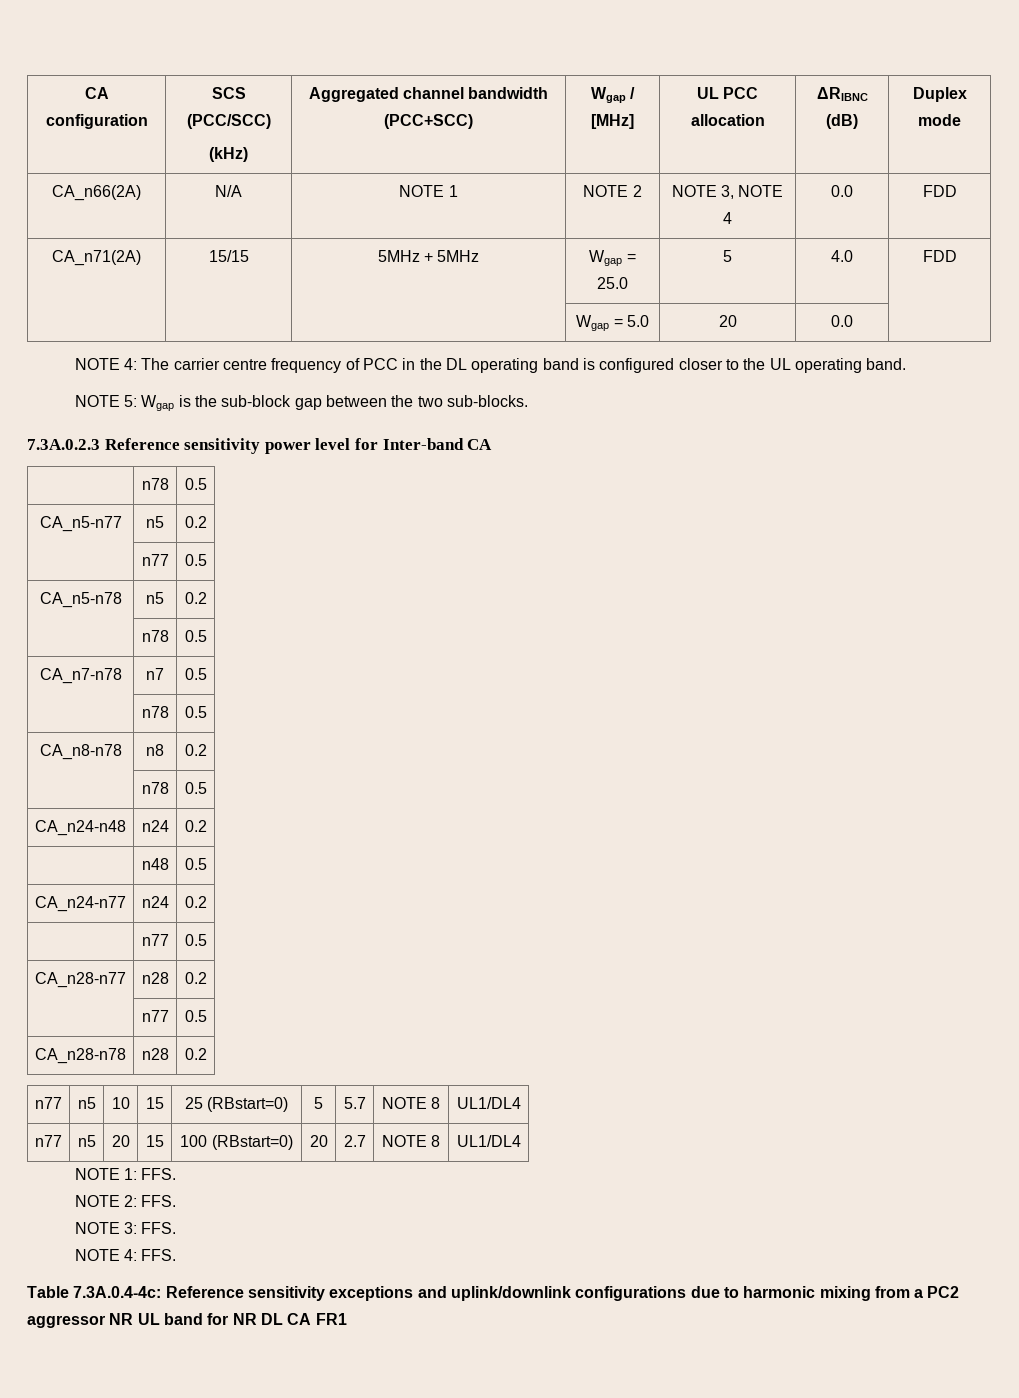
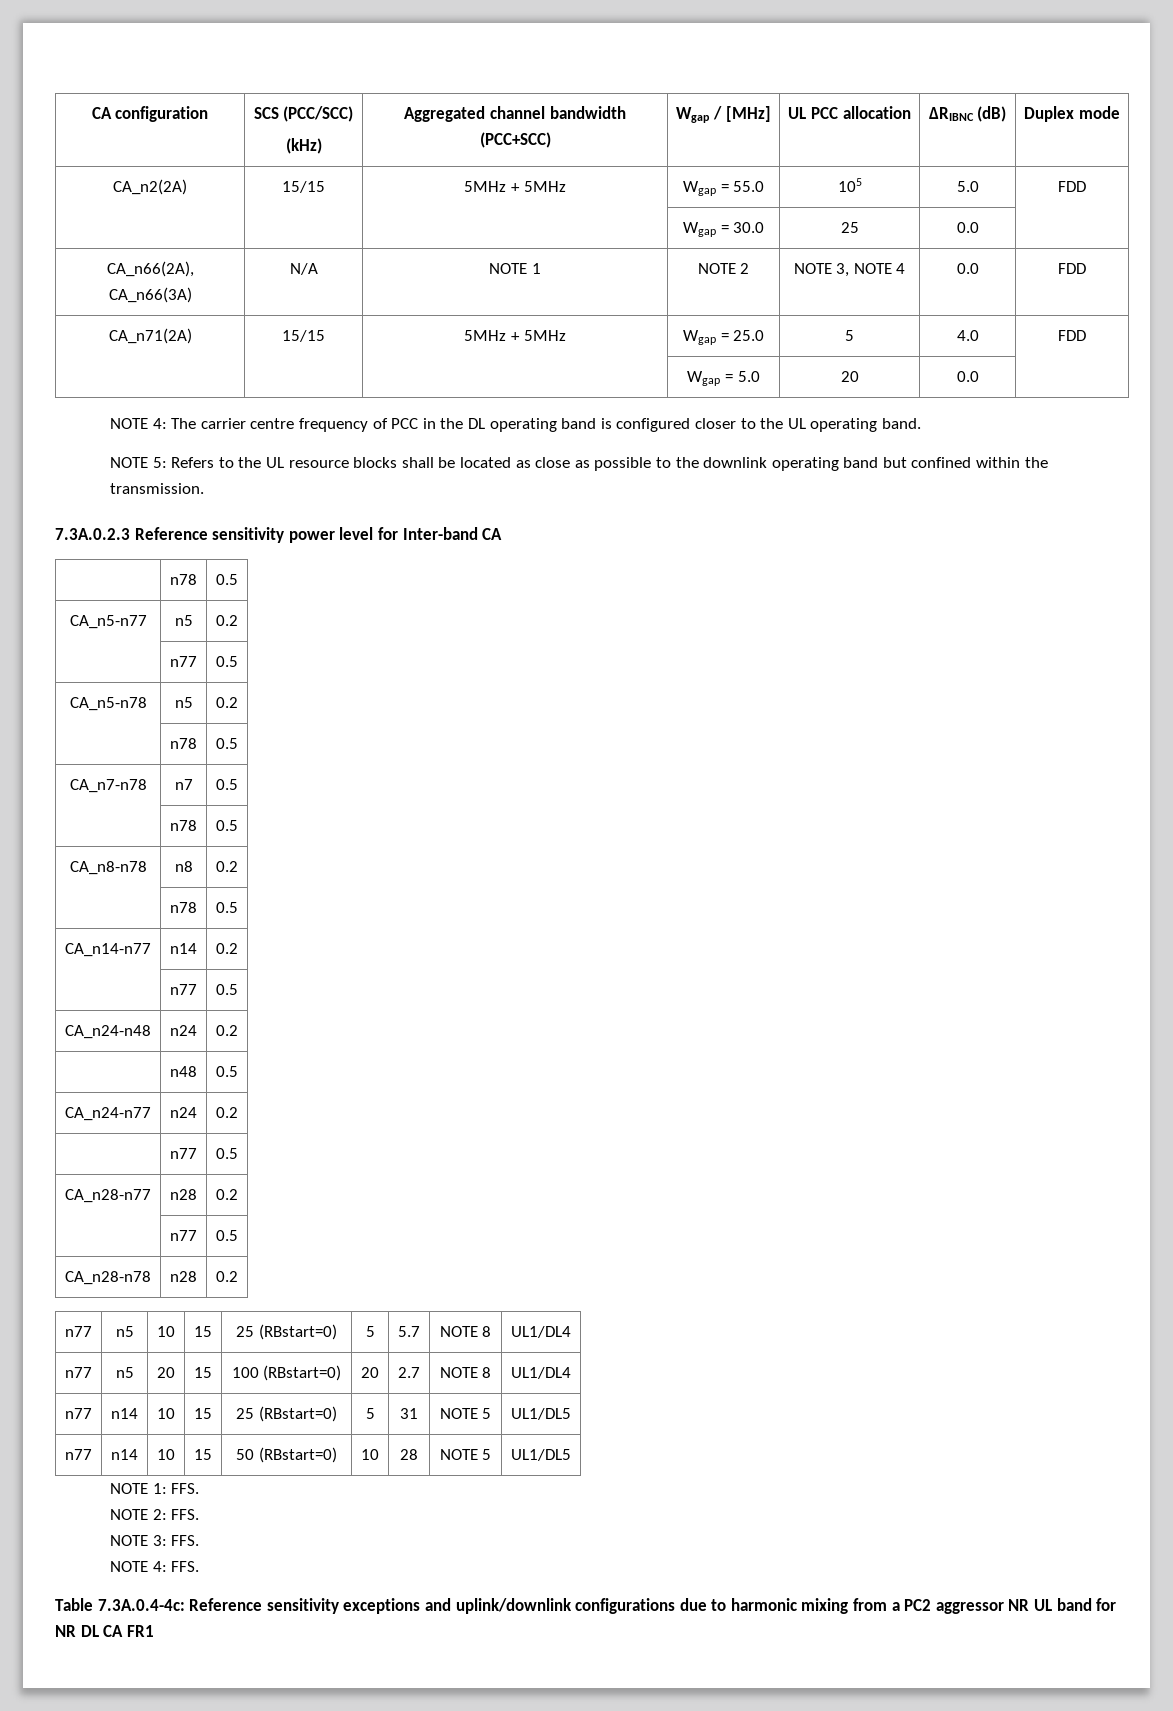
[52,185,141,201] CA_n66(2A) -> [113,179,187,195] [282,181,325,193] [464,181,566,192] [682,181,765,196] [837,178,862,192] [956,181,979,192] [1058,181,1086,192] [682,222,765,237] [840,222,859,233] [956,222,979,233] [106,261,194,277] [108,287,192,303] CA_n2(2A) | 15/15 | 5MHz + 5MHz | Wgap = 55.0 | 105 | 5.0 | FDD // | | | Wgap = 30.0 | 25 | 0.0 | // CA_n66(2A), CA_n66(3A)
[141,395,529,411] Wgap is the sub-block gap between the two sub-blocks. -> [171,457,1048,471] [110,483,205,494] Refers to the UL resource blocks shall be located as close as possible to the downlink operating band but confined within the transmission.
(207, 788) none -> [65,943,151,957] [170,943,197,954] [216,943,238,954] [170,984,197,995] [216,984,238,995] // CA_n14-n77 | n14 | 0.2 // | n77 | 0.5
(521, 1141) none -> [65,1408,92,1419] [111,1408,138,1419] [157,1408,175,1419] [194,1408,212,1419] [236,1406,337,1422] [365,1408,375,1419] [400,1408,418,1419] [439,1408,492,1419] [511,1408,571,1420] [65,1449,92,1460] [111,1449,138,1460] [157,1449,175,1460] [194,1449,212,1460] [236,1447,337,1463] [361,1449,379,1460] [400,1449,418,1460] [439,1449,492,1460] [511,1449,571,1461] // n77 | n14 | 10 | 15 | 25 (RBstart=0) | 5 | 31 | NOTE 5 | UL1/DL5 // n77 | n14 | 10 | 15 | 50 (RBstart=0) | 10 | 28 | NOTE 5 | UL1/DL5

